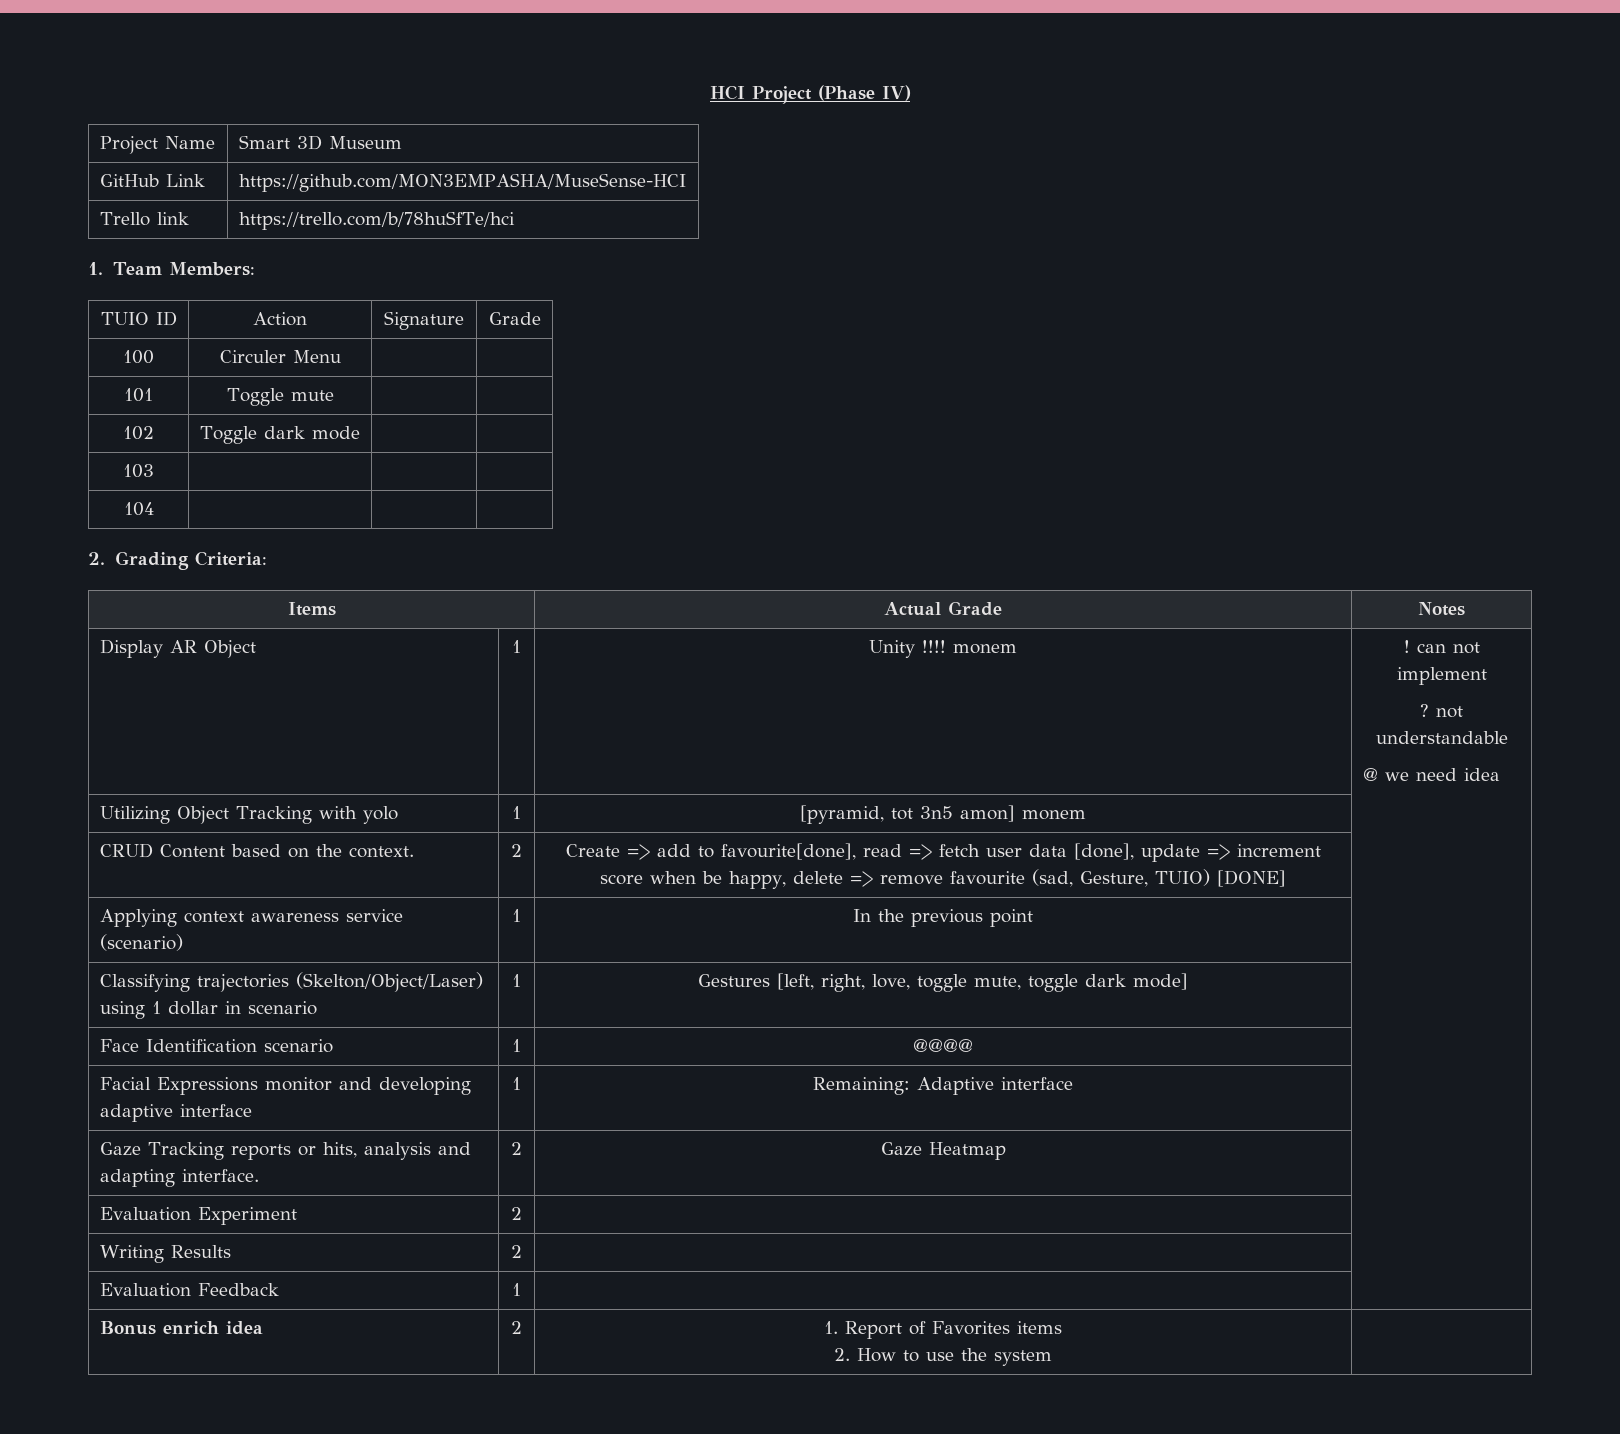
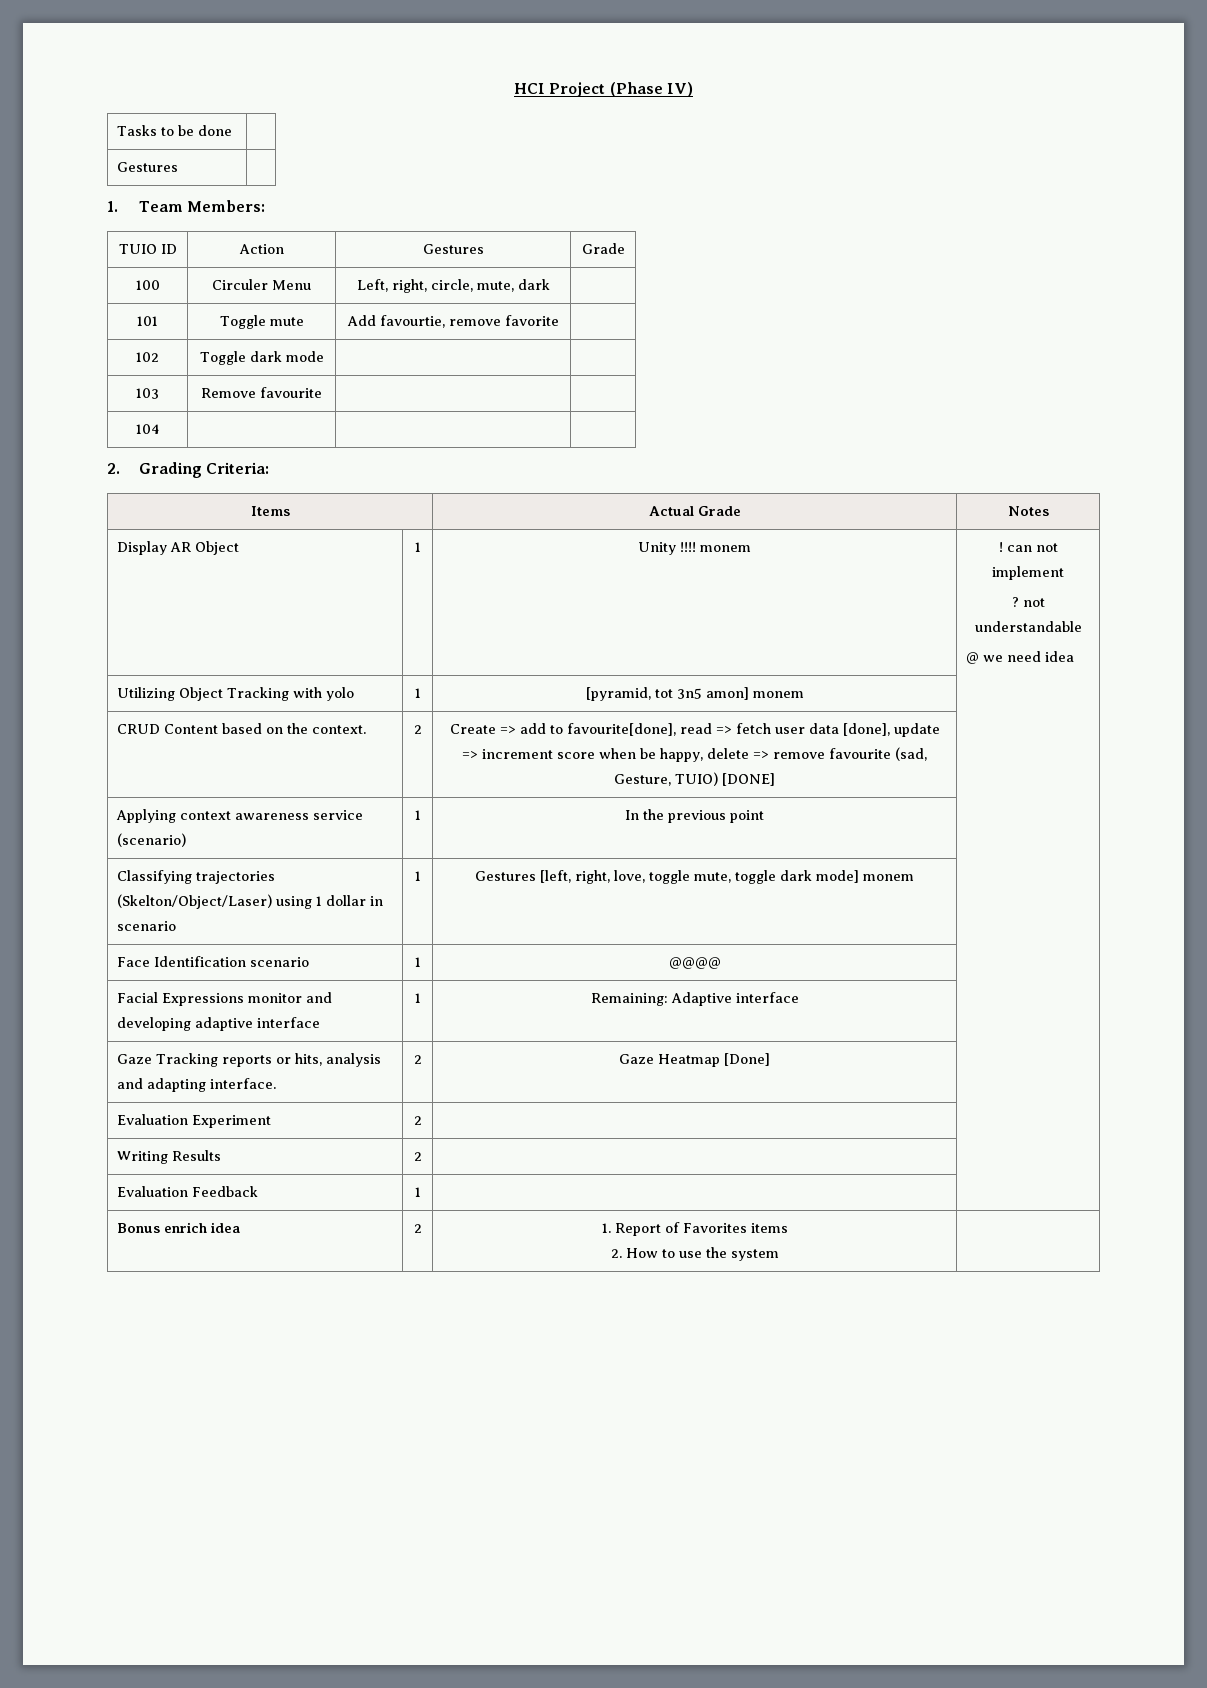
[99,136,215,154] [238,135,402,150] [99,174,205,187] [238,173,686,192] [99,212,189,226] [238,211,515,230] Project Name | Smart 3D Museum // GitHub Link | https://github.com/MON3EMPASHA/MuseSense-HCI // Trello link | https://trello.com/b/78huSfTe/hci -> [117,125,233,136] [117,162,179,172] Tasks to be done | // Gestures |
[384,311,464,330] Signature -> [422,244,484,254] Gestures
(341, 356) none -> [356,279,550,293] Left, right, circle, mute, dark
(334, 395) none -> [346,315,559,328] Add favourtie, remove favorite
(154, 471) none -> [201,387,322,398] Remove favourite
(1188, 981) none -> [863,874,914,881] monem
(1006, 1151) none -> [724,1053,770,1066] [Done]

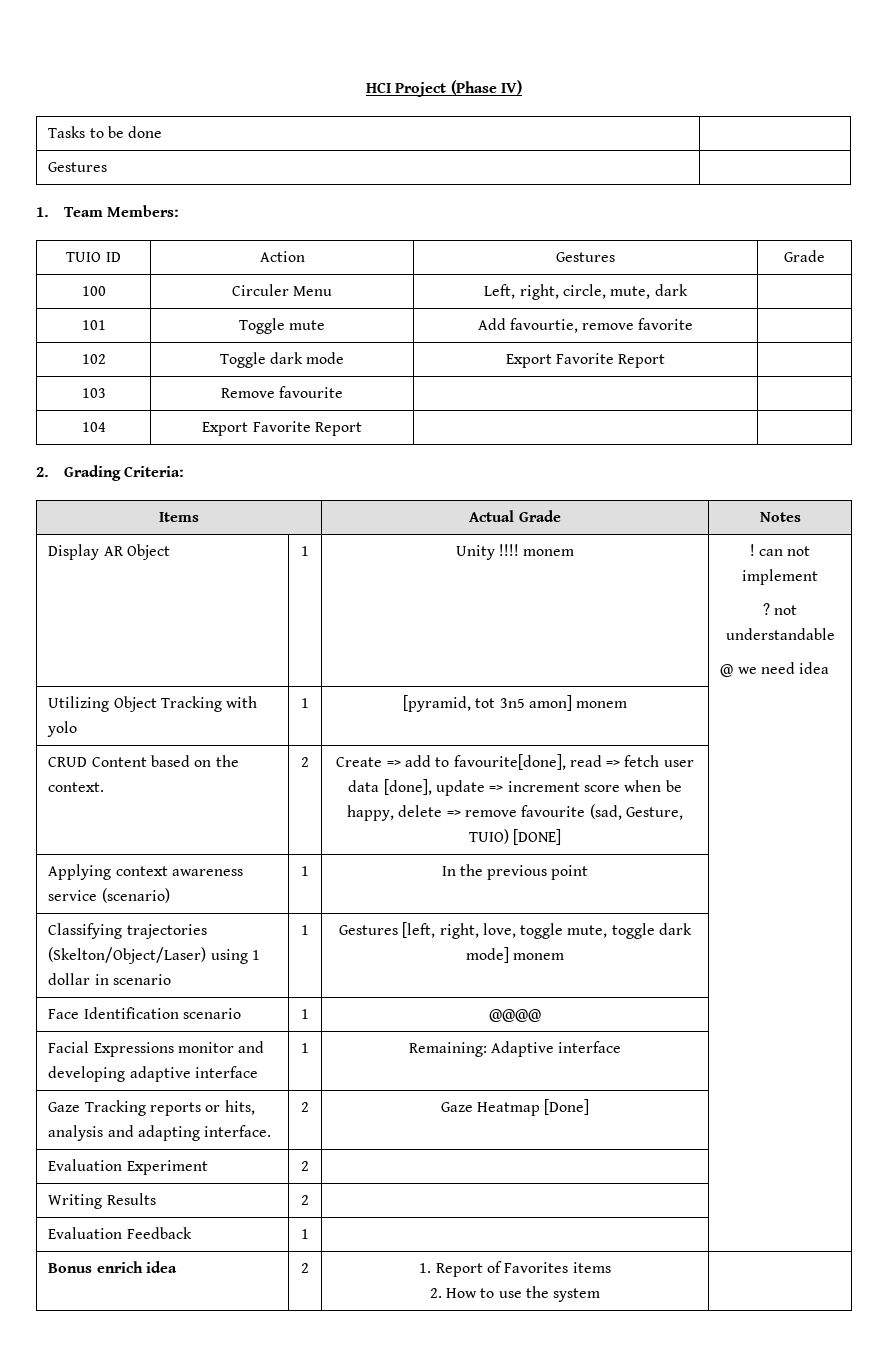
(324, 356) none -> [505,353,666,368] Export Favorite Report
(160, 429) none -> [202,421,362,436] Export Favorite Report

